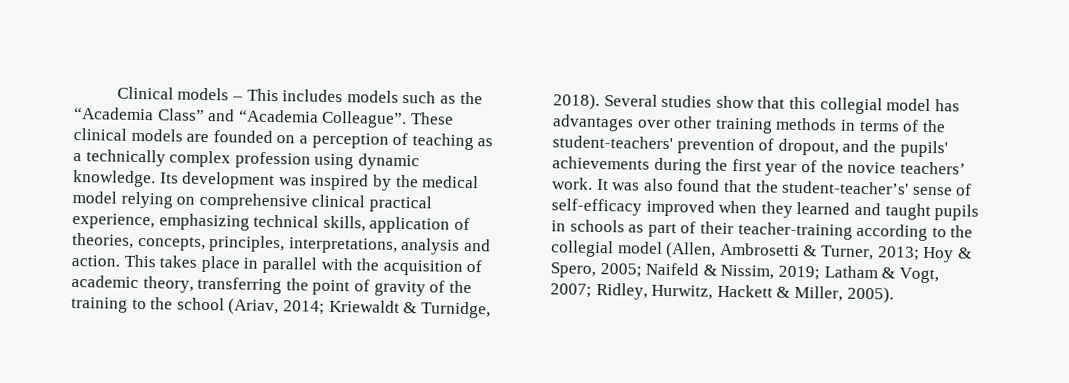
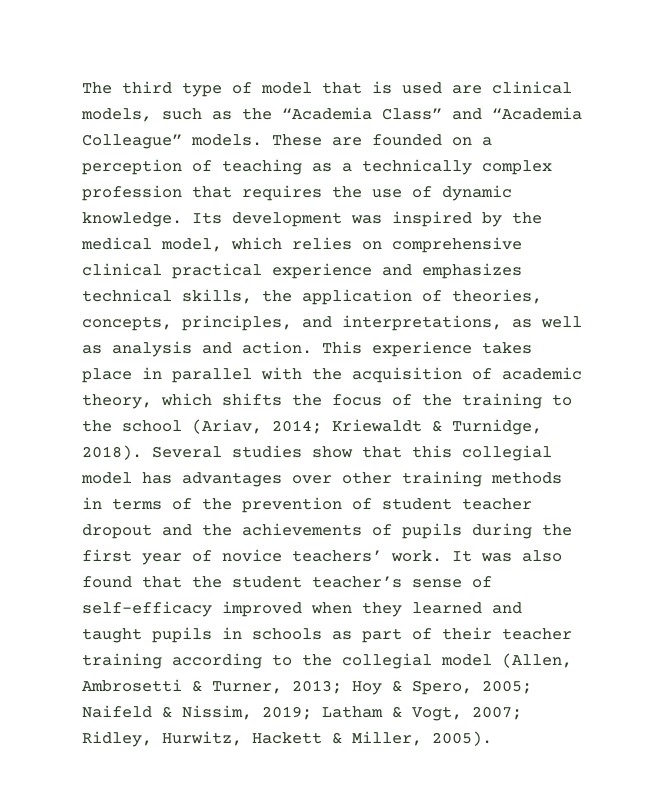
[116,86,399,103] Clinical models – This includes models -> [82,81,572,97] [81,108,152,122] The third type of model that is used are clinical models,
[321,110,454,129] [73,127,183,142] Colleague”. These clinical models -> [82,134,322,149] Colleague” models. These
[314,153,355,170] using -> [192,185,432,201] that requires the use of
[72,190,173,209] model relying -> [161,237,352,252] model, which relies
[72,212,250,231] experience, emphasizing -> [272,263,522,279] experience and emphasizes
(366, 223) none -> [262,290,292,302] the
[288,237,398,254] interpretations, -> [302,315,582,331] [82,345,102,354] and interpretations, as well as
(156, 261) none -> [372,341,472,357] experience
[197,276,426,297] transferring the point of gravity -> [161,393,382,406] which shifts the focus
[552,135,673,150] student-teachers' -> (232, 504) none
[777,138,948,158] [552,156,650,170] dropout, and the pupils' achievements -> [382,498,532,510] [82,523,462,539] student teacher dropout and the achievements of pupils
[820,160,844,173] the -> (212, 556) none
[782,180,910,195] student-teacher’s' -> [232,576,402,588] student teacher’s
[737,222,853,240] teacher-training -> [502,628,572,640] [82,653,162,669] teacher training

